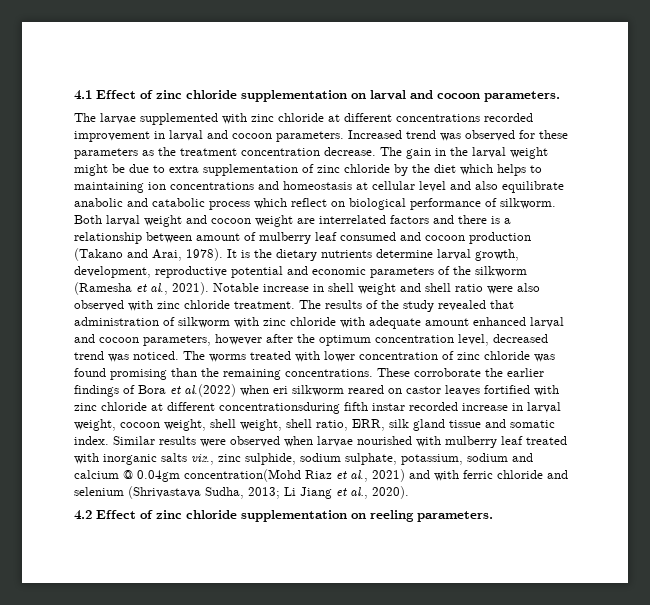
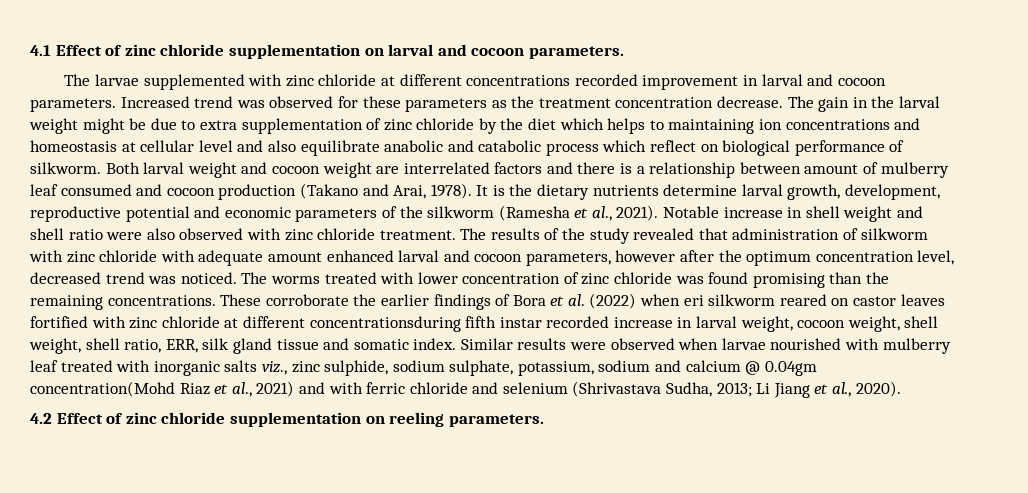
[184,384,236,397] al.(2022) -> [567,293,637,309] al. (2022)

